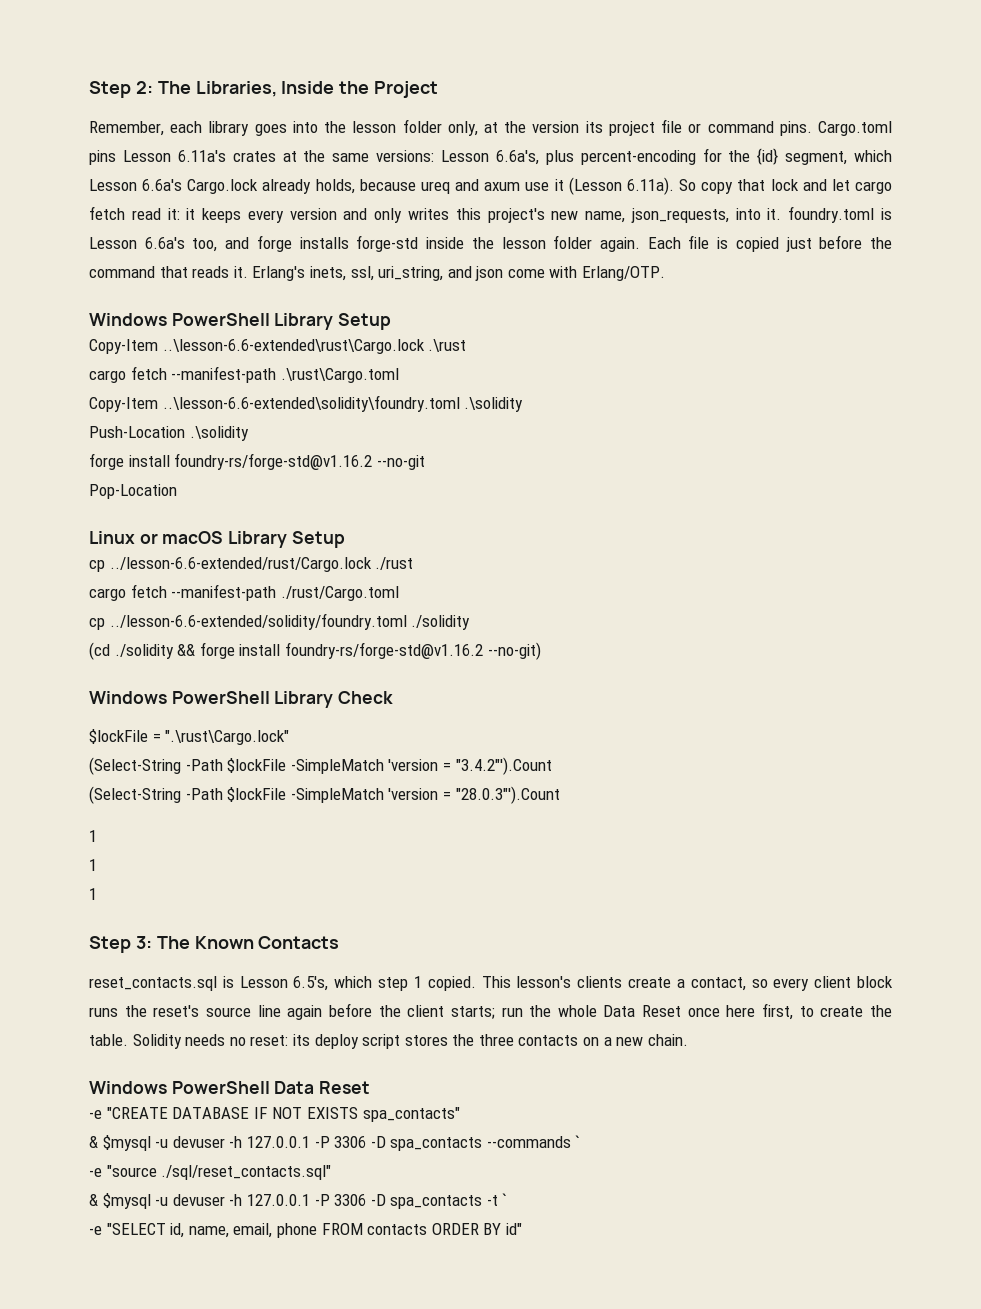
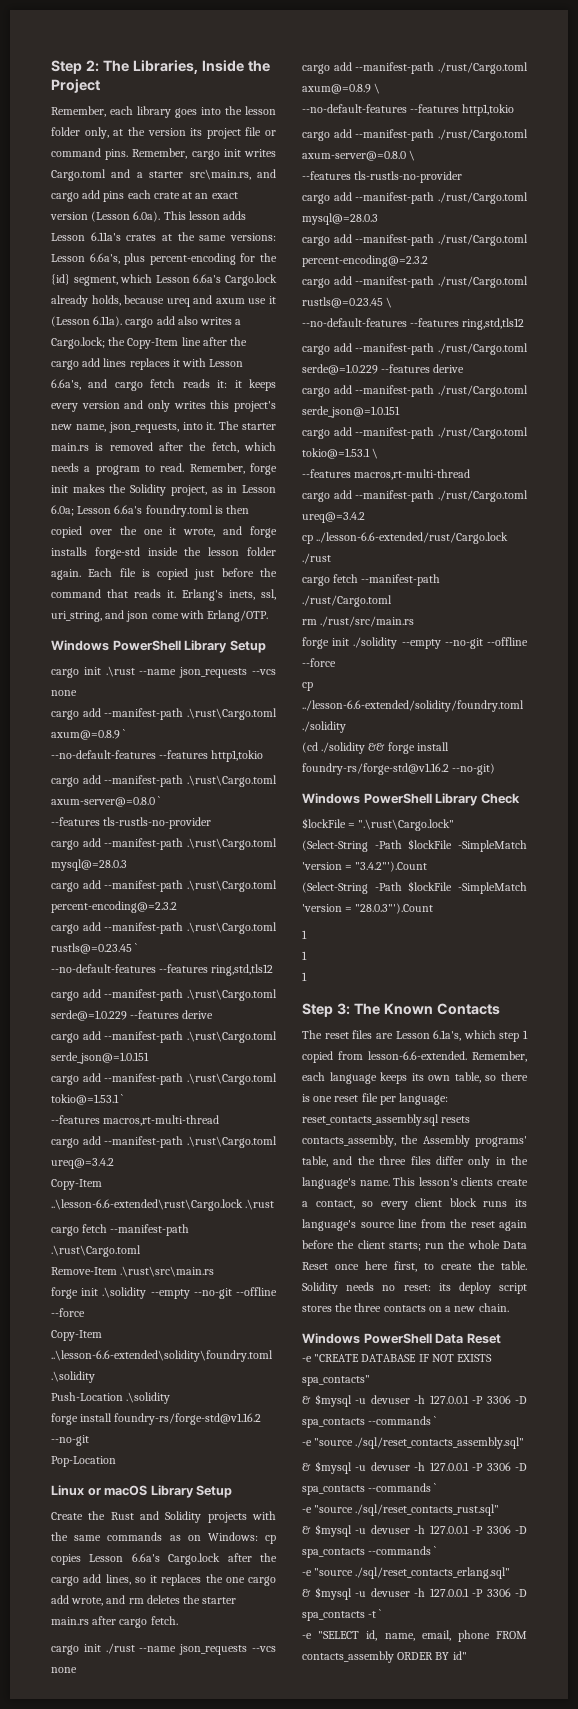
[817,121,892,136] [89,150,116,165] Cargo.toml pins -> [132,148,276,160] [51,169,276,181] [51,190,238,202] [50,211,247,222] Remember, cargo init writes Cargo.toml and a starter src\main.rs, and cargo add pins each crate at an exact version (Lesson 6.0a). This lesson adds
[679,179,892,194] [89,206,161,220] So copy that lock and let cargo fetch read -> [125,316,242,328] [51,337,248,349] [51,358,244,370] [51,379,210,391] cargo add also writes a Cargo.lock; the Copy-Item line after the cargo add lines replaces it with Lesson 6.6a's, and cargo fetch reads
[788,206,893,223] [89,237,218,252] foundry.toml is Lesson 6.6a's too, -> [219,421,276,430] [51,442,276,453] [51,463,277,475] [51,484,276,496] [51,505,250,517] [51,526,216,538] The starter main.rs is removed after the fetch, which needs a program to read. Remember, forge init makes the Solidity project, as in Lesson 6.0a; Lesson 6.6a's foundry.toml is then copied over the one it wrote,
(392, 321) none -> [51,666,276,678] [51,690,77,696] [51,708,277,720] [51,729,126,740] [51,750,264,762] [51,775,277,787] [51,796,161,807] [51,817,212,829] [51,838,277,850] [51,859,127,871] [51,880,277,892] [51,901,177,913] [51,922,277,934] [51,943,138,954] [51,964,274,976] [51,989,277,1001] [51,1010,214,1021] [51,1031,277,1043] [51,1052,149,1064] [51,1073,277,1085] [51,1094,124,1105] [51,1115,220,1126] [51,1136,277,1148] [51,1158,114,1169] // cargo init .\rust --name json_requests --vcs none // cargo add --manifest-path .\rust\Cargo.toml axum@=0.8.9 ` // --no-default-features --features http1,tokio // cargo add --manifest-path .\rust\Cargo.toml axum-server@=0.8.0 ` // --features tls-rustls-no-provider // cargo add --manifest-path .\rust\Cargo.toml mysql@=28.0.3 // cargo add --manifest-path .\rust\Cargo.toml percent-encoding@=2.3.2 // cargo add --manifest-path .\rust\Cargo.toml rustls@=0.23.45 ` // --no-default-features --features ring,std,tls12 // cargo add --manifest-path .\rust\Cargo.toml serde@=1.0.229 --features derive // cargo add --manifest-path .\rust\Cargo.toml serde_json@=1.0.151 // cargo add --manifest-path .\rust\Cargo.toml tokio@=1.53.1 ` // --features macros,rt-multi-thread // cargo add --manifest-path .\rust\Cargo.toml ureq@=3.4.2
(399, 375) none -> [51,1266,215,1277] [51,1287,277,1299] [51,1308,85,1317] // Remove-Item .\rust\src\main.rs // forge init .\solidity --empty --no-git --offline --force
(345, 539) none -> [51,1511,276,1523] [51,1532,276,1544] [51,1553,277,1565] [51,1574,276,1586] [51,1595,237,1606] [51,1616,178,1628] [51,1643,276,1655] [51,1667,77,1673] [302,62,528,74] [302,83,381,94] [302,104,515,116] [302,129,528,141] [302,150,416,161] [302,171,463,183] [302,192,528,204] [302,213,378,225] [302,234,528,246] [302,255,428,267] [302,276,528,288] [302,297,393,308] [302,318,525,330] [302,343,528,355] [302,364,465,375] [302,385,528,397] [302,406,400,418] [302,427,528,439] [302,448,379,459] [302,469,471,480] [302,490,528,502] [302,512,365,523] // Create the Rust and Solidity projects with the same commands as on Windows: cp copies Lesson 6.6a's Cargo.lock after the cargo add lines, so it replaces the one cargo add wrote, and rm deletes the starter main.rs after cargo fetch. // cargo init ./rust --name json_requests --vcs none // cargo add --manifest-path ./rust/Cargo.toml axum@=0.8.9 \ // --no-default-features --features http1,tokio // cargo add --manifest-path ./rust/Cargo.toml axum-server@=0.8.0 \ // --features tls-rustls-no-provider // cargo add --manifest-path ./rust/Cargo.toml mysql@=28.0.3 // cargo add --manifest-path ./rust/Cargo.toml percent-encoding@=2.3.2 // cargo add --manifest-path ./rust/Cargo.toml rustls@=0.23.45 \ // --no-default-features --features ring,std,tls12 // cargo add --manifest-path ./rust/Cargo.toml serde@=1.0.229 --features derive // cargo add --manifest-path ./rust/Cargo.toml serde_json@=1.0.151 // cargo add --manifest-path ./rust/Cargo.toml tokio@=1.53.1 \ // --features macros,rt-multi-thread // cargo add --manifest-path ./rust/Cargo.toml ureq@=3.4.2
(399, 593) none -> [302,616,415,627] [302,637,528,649] [302,658,336,667] // rm ./rust/src/main.rs // forge init ./solidity --empty --no-git --offline --force
[89,976,476,991] reset_contacts.sql is Lesson 6.5's, which step 1 copied. -> [302,1030,528,1042] [302,1051,527,1063] [302,1072,528,1084] [302,1093,449,1105] [302,1114,471,1126] [302,1135,527,1147] [302,1156,528,1168] [302,1177,390,1189] The reset files are Lesson 6.1a's, which step 1 copied from lesson-6.6-extended. Remember, each language keeps its own table, so there is one reset file per language: reset_contacts_assembly.sql resets contacts_assembly, the Assembly programs' table, and the three files differ only in the language's name.
[124,1005,281,1017] the reset's source line -> [515,1199,527,1207] [302,1219,495,1231] its language's source line from the reset
[161,1165,332,1180] ./sql/reset_contacts.sql" -> [355,1437,525,1449] [302,1461,527,1474] [302,1483,437,1495] [302,1504,500,1516] [302,1524,527,1537] [302,1546,437,1558] [302,1567,511,1579] ./sql/reset_contacts_assembly.sql" // & $mysql -u devuser -h 127.0.0.1 -P 3306 -D spa_contacts --commands ` // -e "source ./sql/reset_contacts_rust.sql" // & $mysql -u devuser -h 127.0.0.1 -P 3306 -D spa_contacts --commands ` // -e "source ./sql/reset_contacts_erlang.sql"
[367,1224,428,1235] contacts -> [302,1651,394,1663] contacts_assembly

